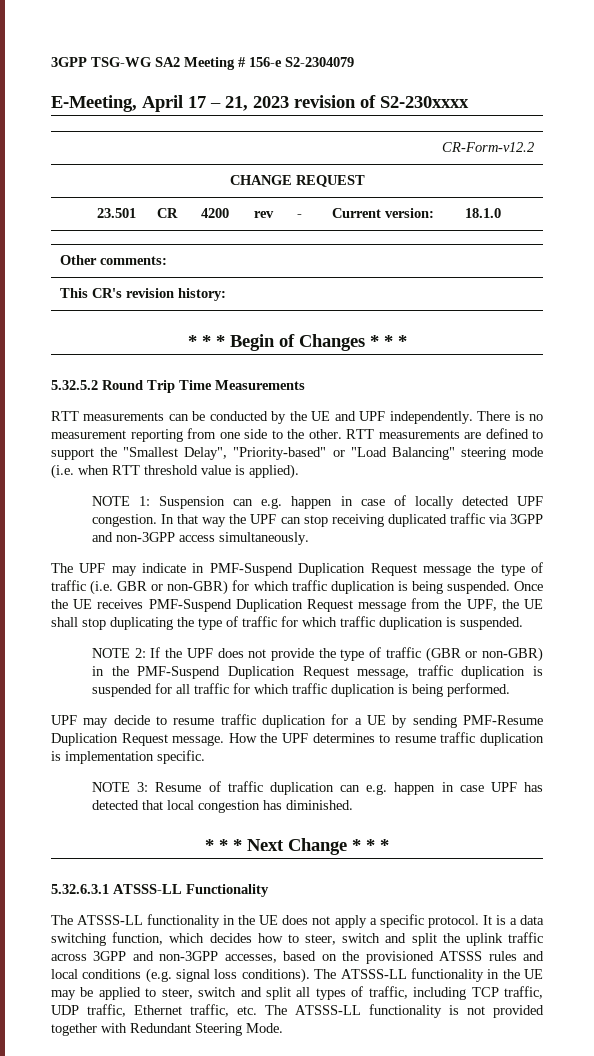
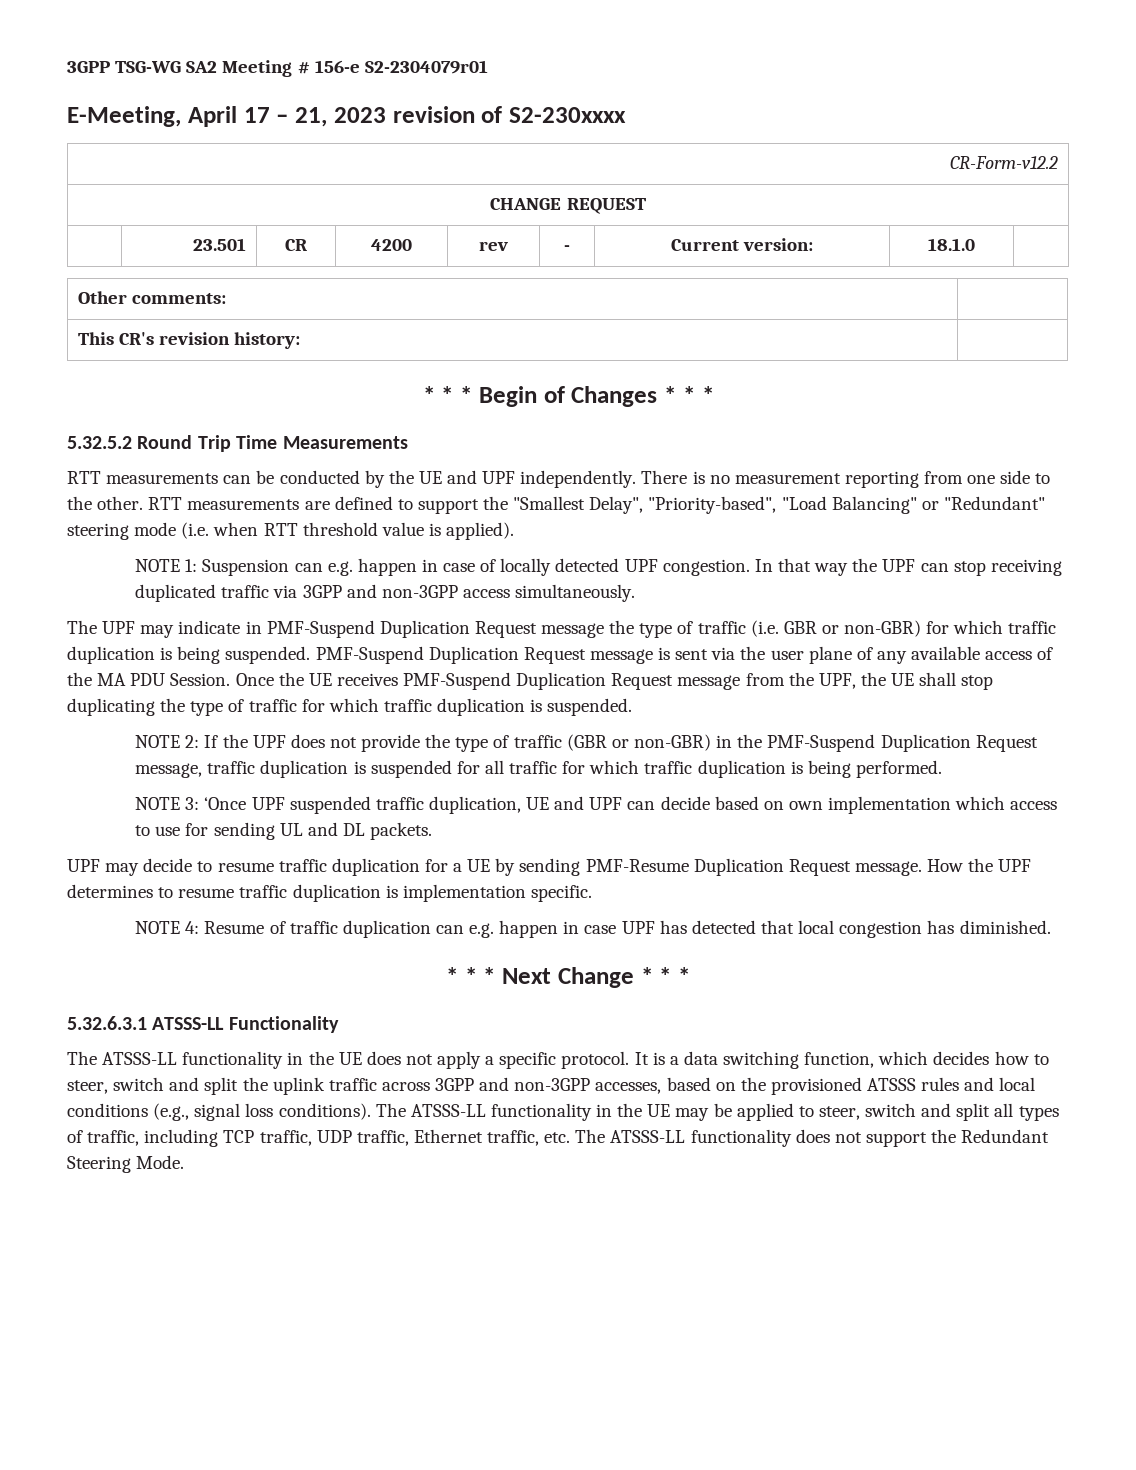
[285,57,354,67] S2-2304079 -> [364,60,488,74] S2-2304079r01
[233,447,455,460] "Priority-based" or "Load Balancing" -> [648,496,1045,514] "Priority-based", "Load Balancing" or "Redundant"
(510, 587) none -> [315,646,1054,664] [67,672,231,686] PMF-Suspend Duplication Request message is sent via the user plane of any available access of the MA PDU Session.
(511, 690) none -> [135,796,1058,814] [135,822,433,840] // NOTE 3: ‘Once UPF suspended traffic duplication, UE and UPF can decide based on own implementation which access to use for sending UL and DL packets.
[137,782,149,792] 3: -> [185,921,200,934] 4:
[145,968,172,983] (e.g. -> [153,1103,190,1121] (e.g.,
[449,1005,544,1018] [51,1023,127,1036] is not provided together with -> [795,1129,957,1147] does not support the

